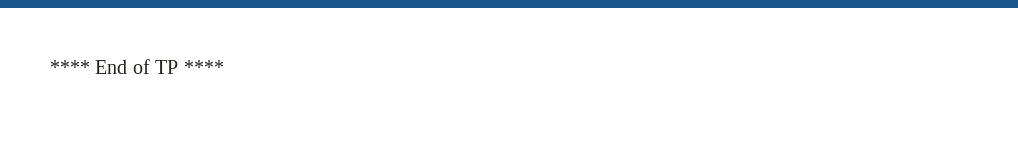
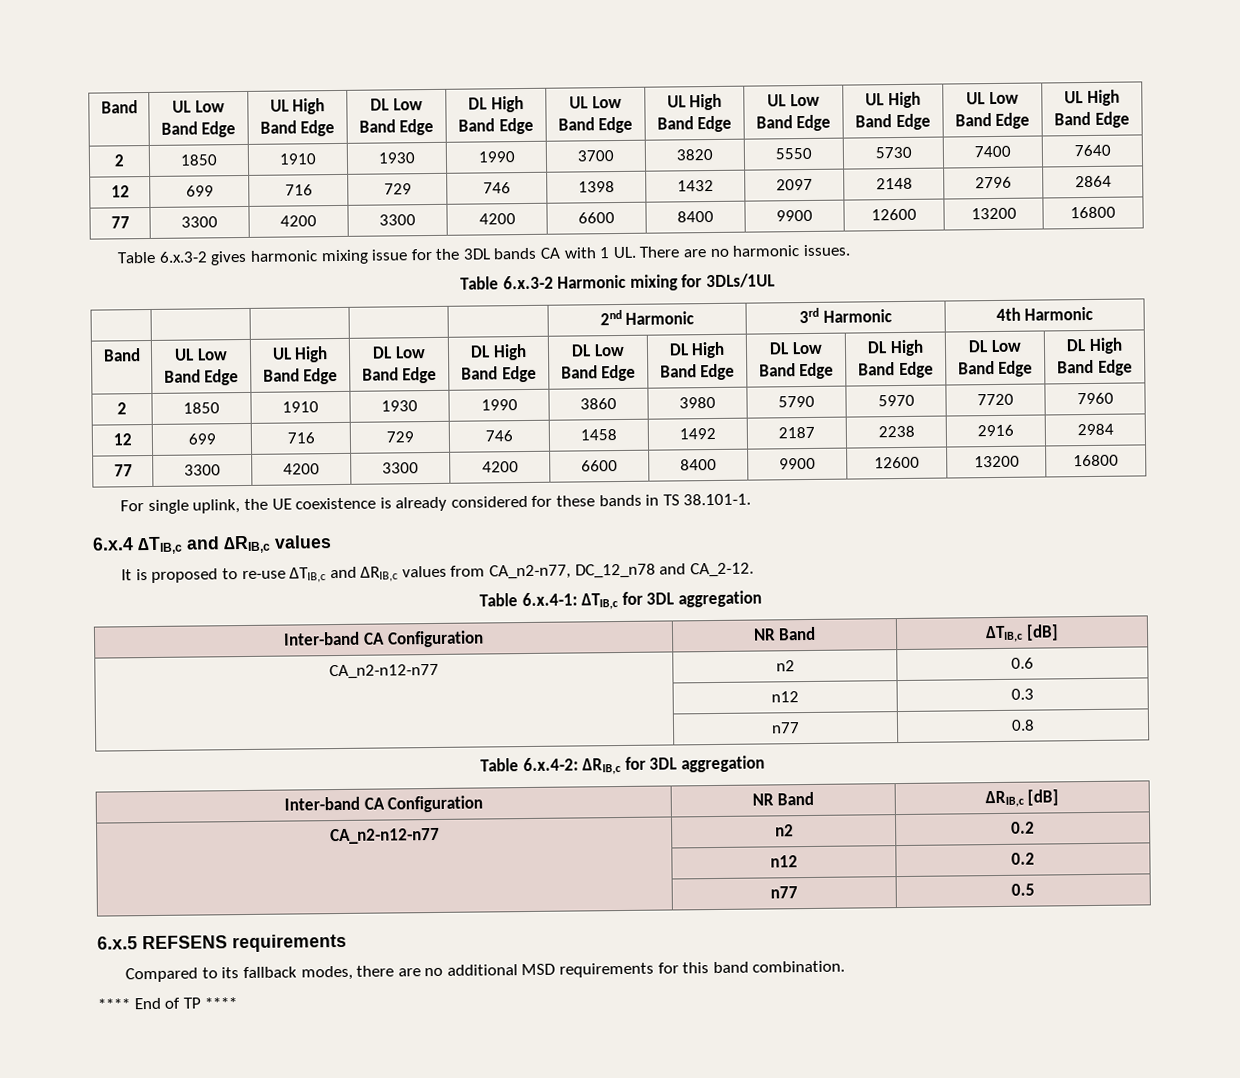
(50, 67) none -> [100,100,138,114] [172,100,225,113] [160,121,237,138] [269,98,326,115] [259,120,336,137] [370,98,423,111] [358,118,435,136] [468,96,524,113] [458,117,534,135] [569,95,622,109] [557,116,634,134] [666,93,723,111] [656,115,733,133] [767,93,820,107] [755,114,832,132] [865,91,921,109] [855,113,931,131] [966,91,1019,105] [954,112,1031,129] [1064,89,1120,107] [1054,111,1130,128] [114,154,125,167] [180,154,217,166] [279,153,316,165] [378,152,415,164] [477,151,515,163] [577,150,614,162] [676,148,713,161] [775,147,812,160] [874,146,912,159] [974,145,1011,158] [1073,144,1111,157] [110,185,130,198] [185,185,214,197] [284,184,313,196] [383,183,412,195] [483,182,511,194] [578,181,615,193] [677,179,714,192] [776,178,813,191] [875,177,913,190] [975,176,1012,189] [1074,175,1112,188] [110,216,130,229] [181,216,218,228] [280,215,317,227] [379,214,416,226] [478,213,516,225] [578,212,615,224] [677,210,714,223] [776,209,813,222] [871,208,917,221] [970,207,1017,220] [1070,206,1116,219] [117,244,850,266] [460,273,775,291] [599,309,695,326] [799,307,892,324] [995,306,1094,321] [102,348,141,362] [174,348,228,361] [163,369,240,386] [271,346,329,363] [262,367,339,385] [372,346,426,359] [361,366,438,384] [470,343,527,361] [461,365,537,383] [571,343,625,357] [560,364,637,382] [668,341,726,359] [659,363,736,381] [769,341,823,355] [758,362,835,380] [867,339,924,357] [858,361,934,379] [968,339,1022,353] [957,360,1034,377] [1066,337,1123,354] [1057,359,1133,376] [117,402,127,415] [183,402,220,414] [282,401,319,413] [381,400,418,412] [480,399,518,411] [580,398,617,410] [679,396,716,409] [778,395,815,408] [877,394,915,407] [977,393,1014,406] [1076,392,1114,405] [112,433,132,446] [187,433,216,445] [286,432,315,444] [385,431,414,443] [485,430,513,442] [580,429,617,441] [679,427,716,440] [778,426,815,439] [877,425,915,438] [977,424,1014,437] [1076,423,1114,436] [113,464,133,477] [184,464,221,476] [283,463,320,475] [382,462,419,474] [481,461,519,473] [581,460,618,472] [680,458,717,471] [779,457,816,470] [874,456,920,469] [973,455,1020,468] [1073,454,1119,467] [120,493,752,515] [92,535,332,555] [121,562,754,583] [479,590,762,610] [283,630,484,648] [752,626,817,641] [985,624,1059,643] [329,663,439,680] [775,660,795,672] [1011,657,1034,669] [771,691,799,703] [1011,688,1034,700] [771,722,800,734] [1011,719,1035,731] [480,755,765,775] [283,795,484,813] [751,791,815,806] [984,789,1060,808] [329,827,440,845] [774,824,794,837] [1011,821,1035,834] [770,855,798,868] [1011,852,1035,865] [770,886,798,899] [1011,883,1035,896] [97,933,347,953] [125,960,846,983] Band | UL Low Band Edge | UL High Band Edge | DL Low Band Edge | DL High Band Edge | UL Low Band Edge | UL High Band Edge | UL Low Band Edge | UL High Band Edge | UL Low Band Edge | UL High Band Edge // 2 | 1850 | 1910 | 1930 | 1990 | 3700 | 3820 | 5550 | 5730 | 7400 | 7640 // 12 | 699 | 716 | 729 | 746 | 1398 | 1432 | 2097 | 2148 | 2796 | 2864 // 77 | 3300 | 4200 | 3300 | 4200 | 6600 | 8400 | 9900 | 12600 | 13200 | 16800 // Table 6.x.3-2 gives harmonic mixing issue for the 3DL bands CA with 1 UL. There are no harmonic issues. // Table 6.x.3-2 Harmonic mixing for 3DLs/1UL // | | | | | 2nd Harmonic | 3rd Harmonic | 4th Harmonic // Band | UL Low Band Edge | UL High Band Edge | DL Low Band Edge | DL High Band Edge | DL Low Band Edge | DL High Band Edge | DL Low Band Edge | DL High Band Edge | DL Low Band Edge | DL High Band Edge // 2 | 1850 | 1910 | 1930 | 1990 | 3860 | 3980 | 5790 | 5970 | 7720 | 7960 // 12 | 699 | 716 | 729 | 746 | 1458 | 1492 | 2187 | 2238 | 2916 | 2984 // 77 | 3300 | 4200 | 3300 | 4200 | 6600 | 8400 | 9900 | 12600 | 13200 | 16800 // For single uplink, the UE coexistence is already considered for these bands in TS 38.101-1. // 6.x.4 ∆TIB,c and ∆RIB,c values // It is proposed to re-use ΔTIB,c and ΔRIB,c values from CA_n2-n77, DC_12_n78 and CA_2-12. // Table 6.x.4-1: ΔTIB,c for 3DL aggregation // Inter-band CA Configuration | NR Band | ΔTIB,c [dB] // CA_n2-n12-n77 | n2 | 0.6 // | n12 | 0.3 // | n77 | 0.8 // Table 6.x.4-2: ΔRIB,c for 3DL aggregation // Inter-band CA Configuration | NR Band | ΔRIB,c [dB] // CA_n2-n12-n77 | n2 | 0.2 // | n12 | 0.2 // | n77 | 0.5 // 6.x.5 REFSENS requirements // Compared to its fallback modes, there are no additional MSD requirements for this band combination. //

